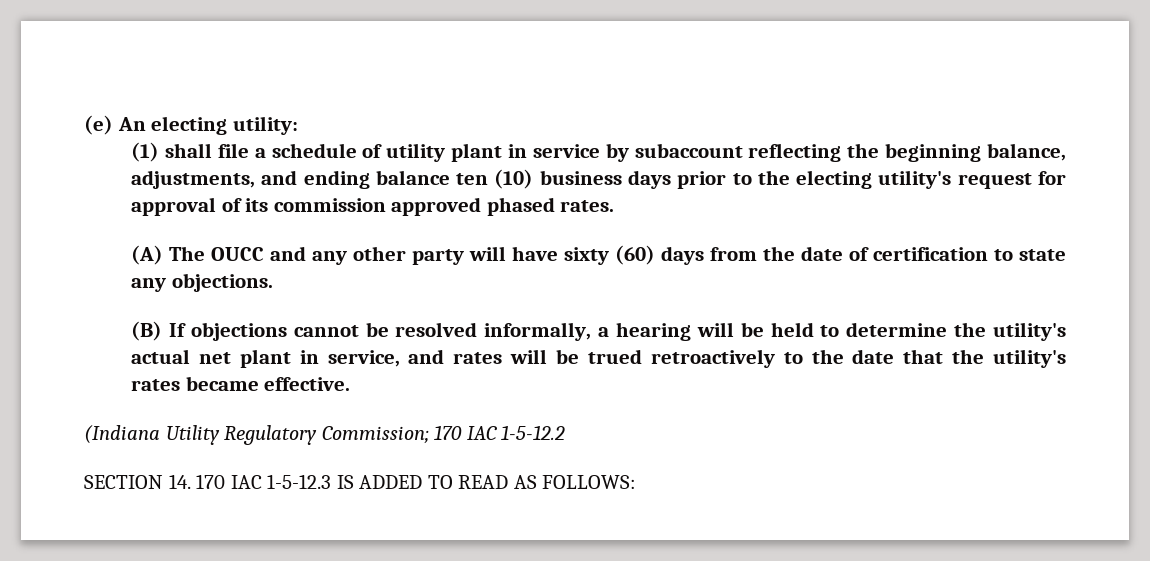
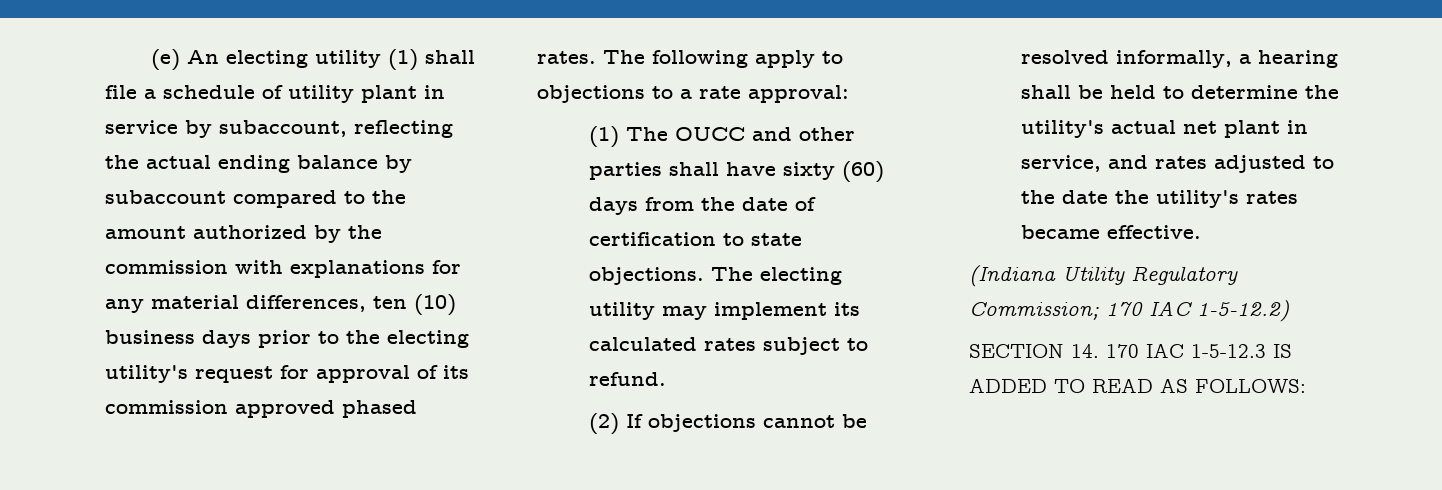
[232,116,298,135] utility: // -> [315,50,382,68] utility
[634,143,743,158] subaccount -> [219,120,347,137] subaccount,
[885,143,1066,162] [131,170,450,189] beginning balance, adjustments, and ending balance -> [146,155,412,173] [105,190,406,208] [105,225,382,243] [105,260,461,278] [105,295,366,313] actual ending balance by subaccount compared to the amount authorized by the commission with explanations for any material differences,
[131,245,507,265] // (A) The OUCC and any other party will -> [603,50,843,68] [537,85,849,103] [588,126,855,148] [588,162,719,180] The following apply to objections to a rate approval: // (1) The OUCC and other parties shall
[131,278,167,292] any -> (802, 239) none
[131,321,163,341] // (B) -> [710,267,842,285] [588,302,860,320] [588,337,868,355] [588,372,666,386] [588,413,619,435] The electing utility may implement its calculated rates subject to refund. // (2)
[696,322,734,337] will -> [1020,85,1071,99] shall
[510,349,775,368] will be trued retroactively -> [1213,155,1306,173] adjusted
[903,349,944,364] that -> (1108, 197) none
[501,425,566,440] 1-5-12.2 -> [1197,300,1289,322] 1-5-12.2)

